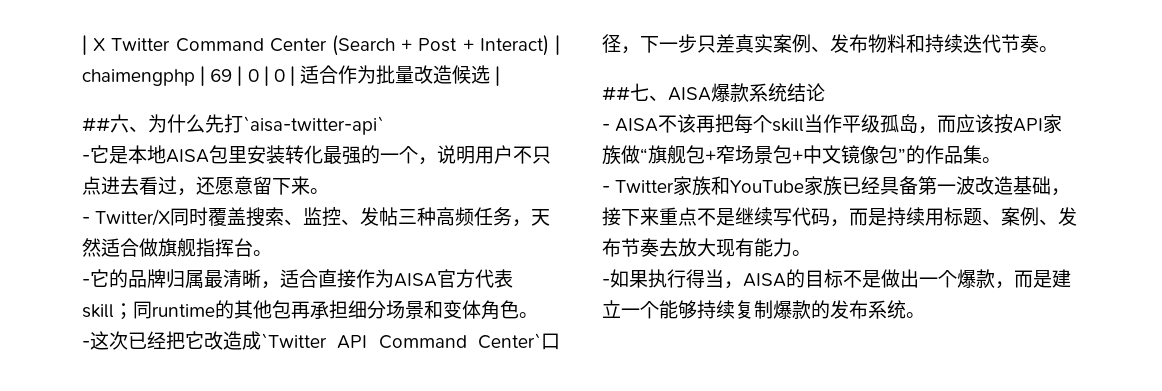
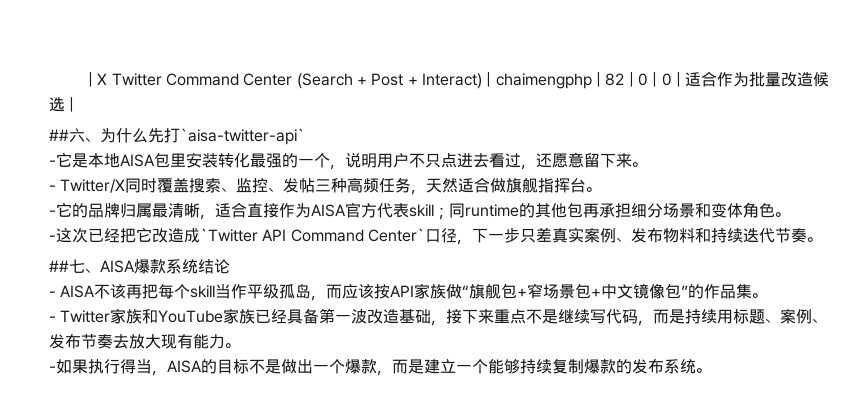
[210,69,233,82] 69 -> [605,73,625,86] 82

